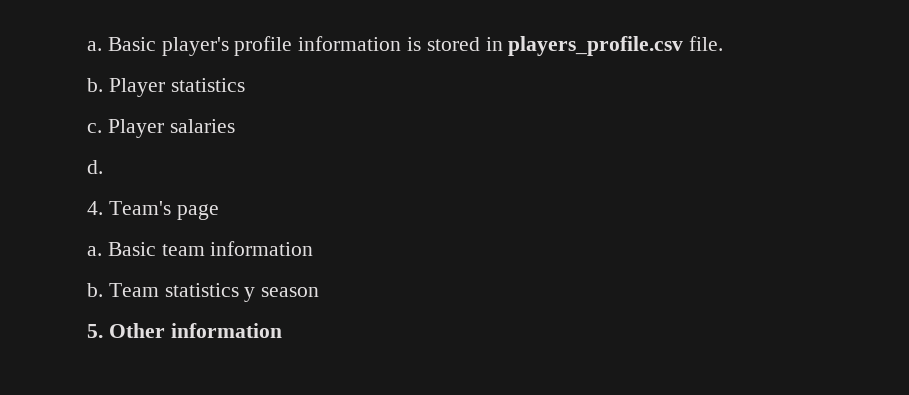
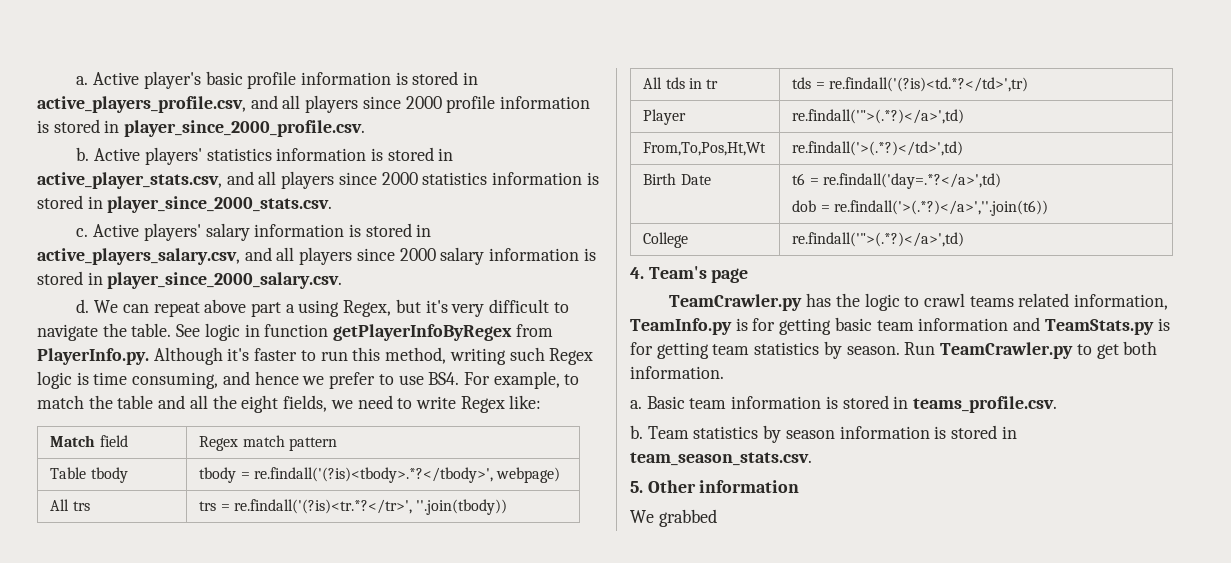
[87,36,724,56] [87,78,245,97] [87,119,235,138] [87,160,103,174] [87,201,219,220] a. Basic player's profile information is stored in players_profile.csv file. // b. Player statistics // c. Player salaries // d. // 4. Team's page -> [76,71,479,89] [37,95,591,113] [37,119,366,137] [76,147,454,165] [37,171,599,189] [37,195,333,213] [76,223,432,241] [37,247,596,265] [37,271,343,289] [76,299,569,317] [37,323,553,341] [37,347,594,365] [37,371,580,389] [37,395,542,413] [50,435,128,447] [199,435,338,451] [50,467,128,483] [199,467,561,483] [50,499,90,511] [199,499,508,515] [643,77,719,89] [792,77,1029,92] [643,109,687,125] [792,109,965,124] [643,142,767,156] [792,141,964,156] [643,173,711,185] [792,173,1002,189] [792,200,1049,216] [643,232,689,248] [792,232,965,247] [630,266,749,283] [669,293,1169,311] [630,317,1170,335] [630,341,1158,359] [630,366,724,379] a. Active player's basic profile information is stored in active_players_profile.csv, and all players since 2000 profile information is stored in player_since_2000_profile.csv. // b. Active players' statistics information is stored in active_player_stats.csv, and all players since 2000 statistics information is stored in player_since_2000_stats.csv. // c. Active players' salary information is stored in active_players_salary.csv, and all players since 2000 salary information is stored in player_since_2000_salary.csv. // d. We can repeat above part a using Regex, but it's very difficult to navigate the table. See logic in function getPlayerInfoByRegex from PlayerInfo.py. Although it's faster to run this method, writing such Regex logic is time consuming, and hence we prefer to use BS4. For example, to match the table and all the eight fields, we need to write Regex like: // Match field | Regex match pattern // Table tbody | tbody = re.findall('(?is)<tbody>.*?</tbody>', webpage) // All trs | trs = re.findall('(?is)<tr.*?</tr>', ''.join(tbody)) // All tds in tr | tds = re.findall('(?is)<td.*?</td>',tr) // Player | re.findall('">(.*?)</a>',td) // From,To,Pos,Ht,Wt | re.findall('>(.*?)</td>',td) // Birth Date | t6 = re.findall('day=.*?</a>',td) // dob = re.findall('>(.*?)</a>',''.join(t6)) // College | re.findall('">(.*?)</a>',td) // 4. Team's page // TeamCrawler.py has the logic to crawl teams related information, TeamInfo.py is for getting basic team information and TeamStats.py is for getting team statistics by season. Run TeamCrawler.py to get both information.
(314, 248) none -> [825,395,1058,413] is stored in teams_profile.csv.
[244,287,256,302] y -> [763,425,782,443] by
(320, 292) none -> [839,425,1017,439] [630,452,812,466] information is stored in team_season_stats.csv.
(282, 330) none -> [630,509,717,527] // We grabbed

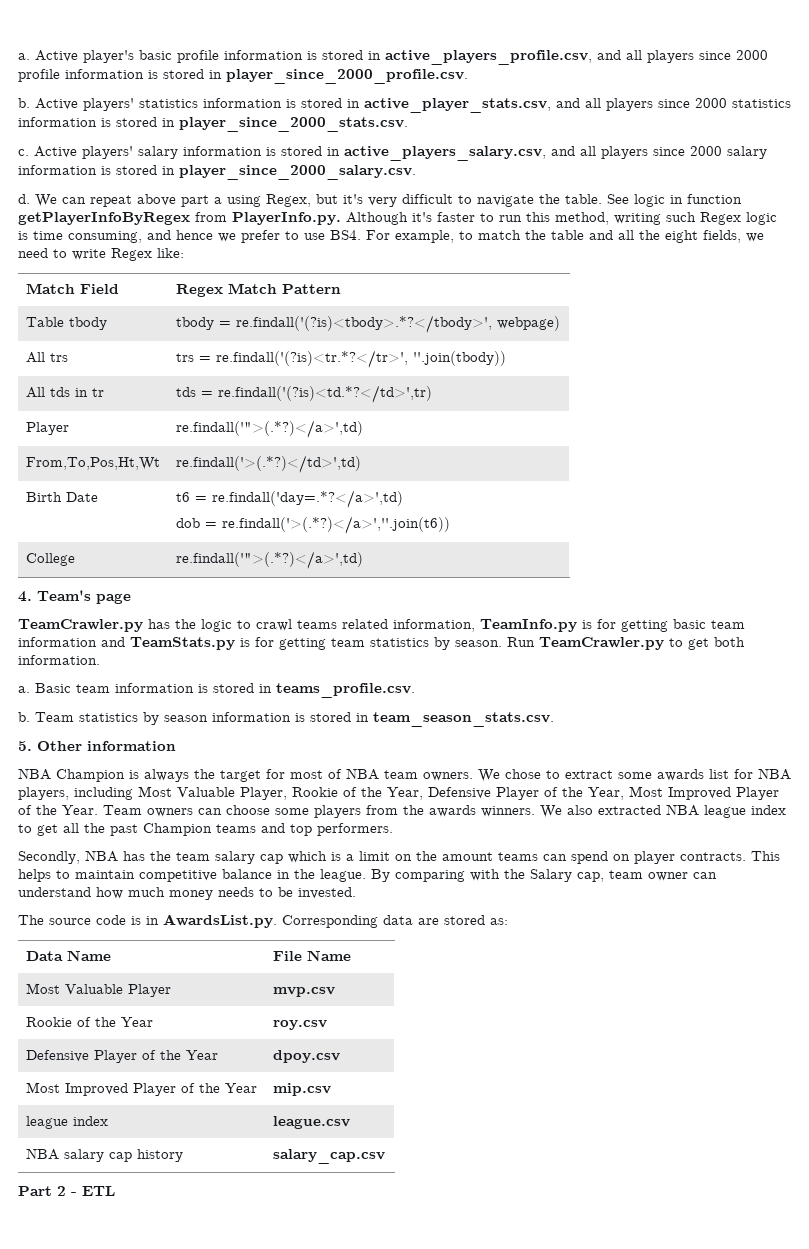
[99,435,128,447] [199,435,338,451] field | Regex match pattern -> [79,284,119,294] [175,283,341,297] Field | Regex Match Pattern
[630,509,717,527] We grabbed -> [18,768,791,782] [18,786,779,800] [18,804,786,818] [18,823,393,836] [18,850,780,864] [18,869,717,882] [18,887,356,900] [18,914,508,928] [25,950,111,961] [272,950,351,961] [25,983,171,997] [272,987,335,997] [25,1017,153,1027] [272,1020,327,1030] [25,1050,218,1063] [272,1050,340,1063] [25,1082,257,1096] [272,1083,331,1096] [25,1116,108,1129] [272,1116,350,1129] [25,1148,183,1162] [272,1149,385,1164] [18,1186,115,1196] NBA Champion is always the target for most of NBA team owners. We chose to extract some awards list for NBA players, including Most Valuable Player, Rookie of the Year, Defensive Player of the Year, Most Improved Player of the Year. Team owners can choose some players from the awards winners. We also extracted NBA league index to get all the past Champion teams and top performers. // Secondly, NBA has the team salary cap which is a limit on the amount teams can spend on player contracts. This helps to maintain competitive balance in the league. By comparing with the Salary cap, team owner can understand how much money needs to be invested. // The source code is in AwardsList.py. Corresponding data are stored as: // Data Name | File Name // Most Valuable Player | mvp.csv // Rookie of the Year | roy.csv // Defensive Player of the Year | dpoy.csv // Most Improved Player of the Year | mip.csv // league index | league.csv // NBA salary cap history | salary_cap.csv // Part 2 - ETL

